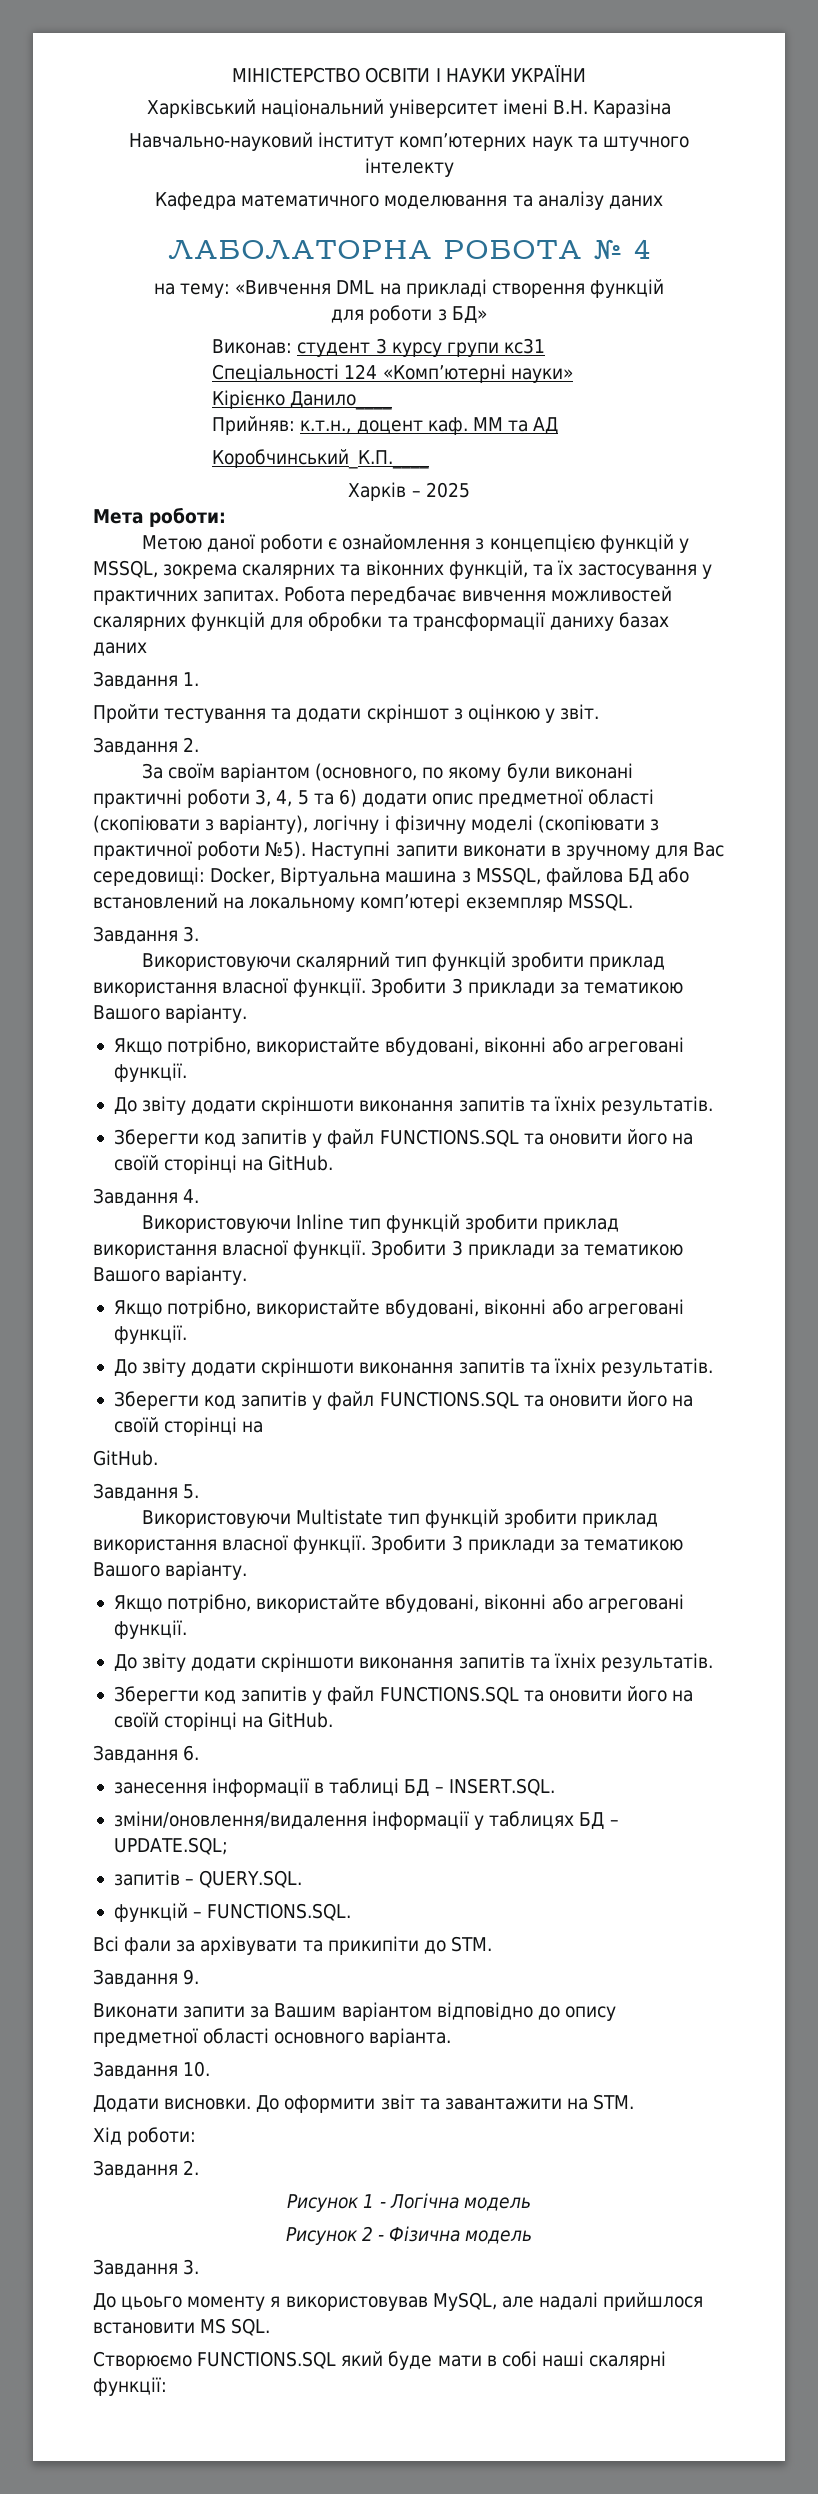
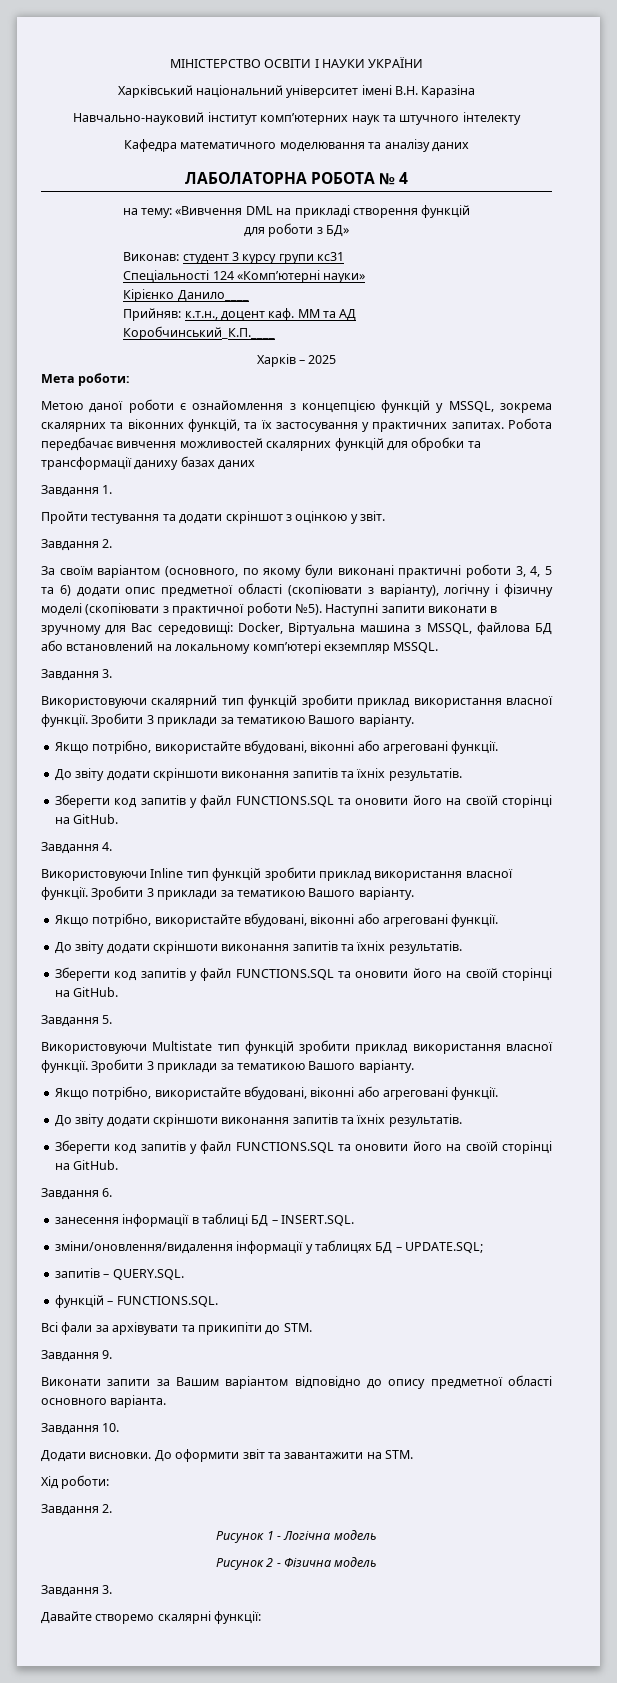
(264, 1427) // -> (70, 993) none
[93,2292,704,2311] [93,2318,271,2336] [93,2351,584,2370] До цьоьго моменту я використовував MySQL, але надалі прийшлося встановити MS SQL. // Створюємо FUNCTIONS.SQL який буде мати в собі наші -> [41,1611,155,1624] Давайте створемо

